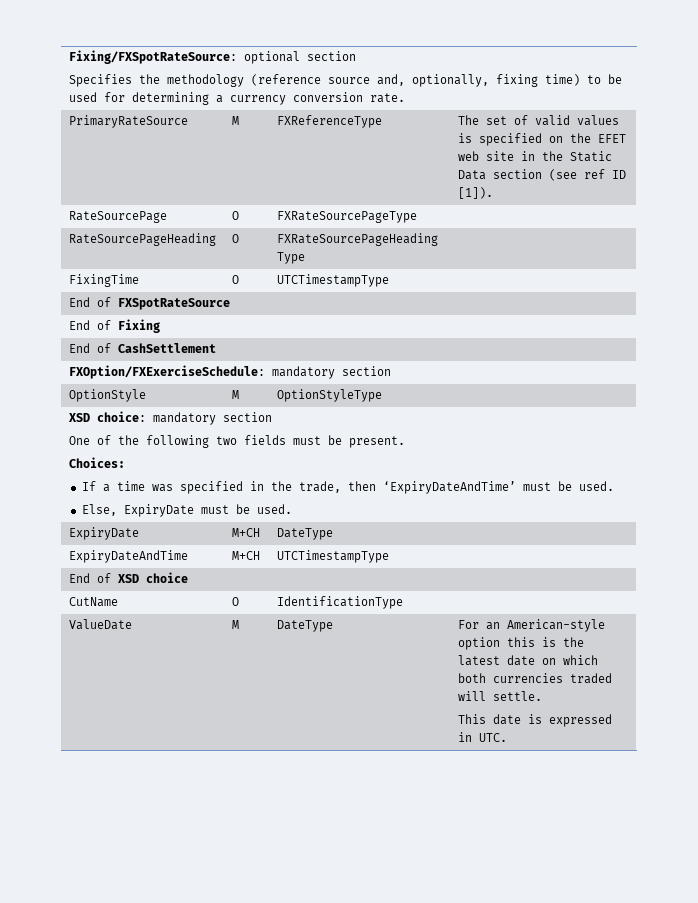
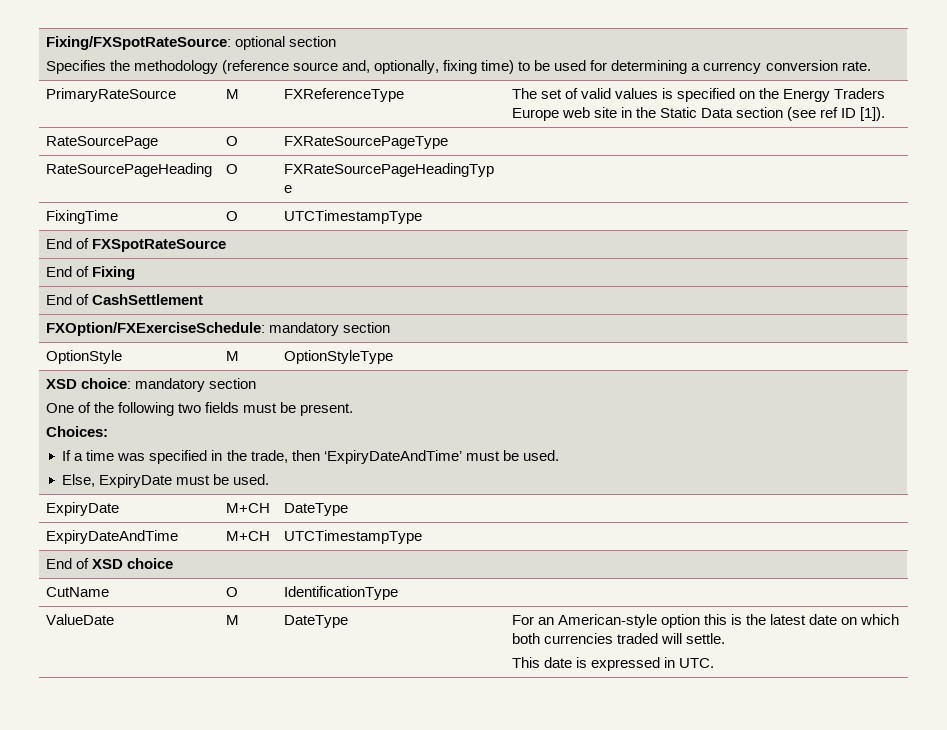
[597,134,626,143] EFET -> [783,88,886,102] [511,108,559,121] Energy Traders Europe

